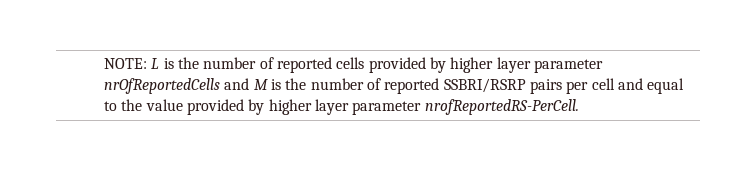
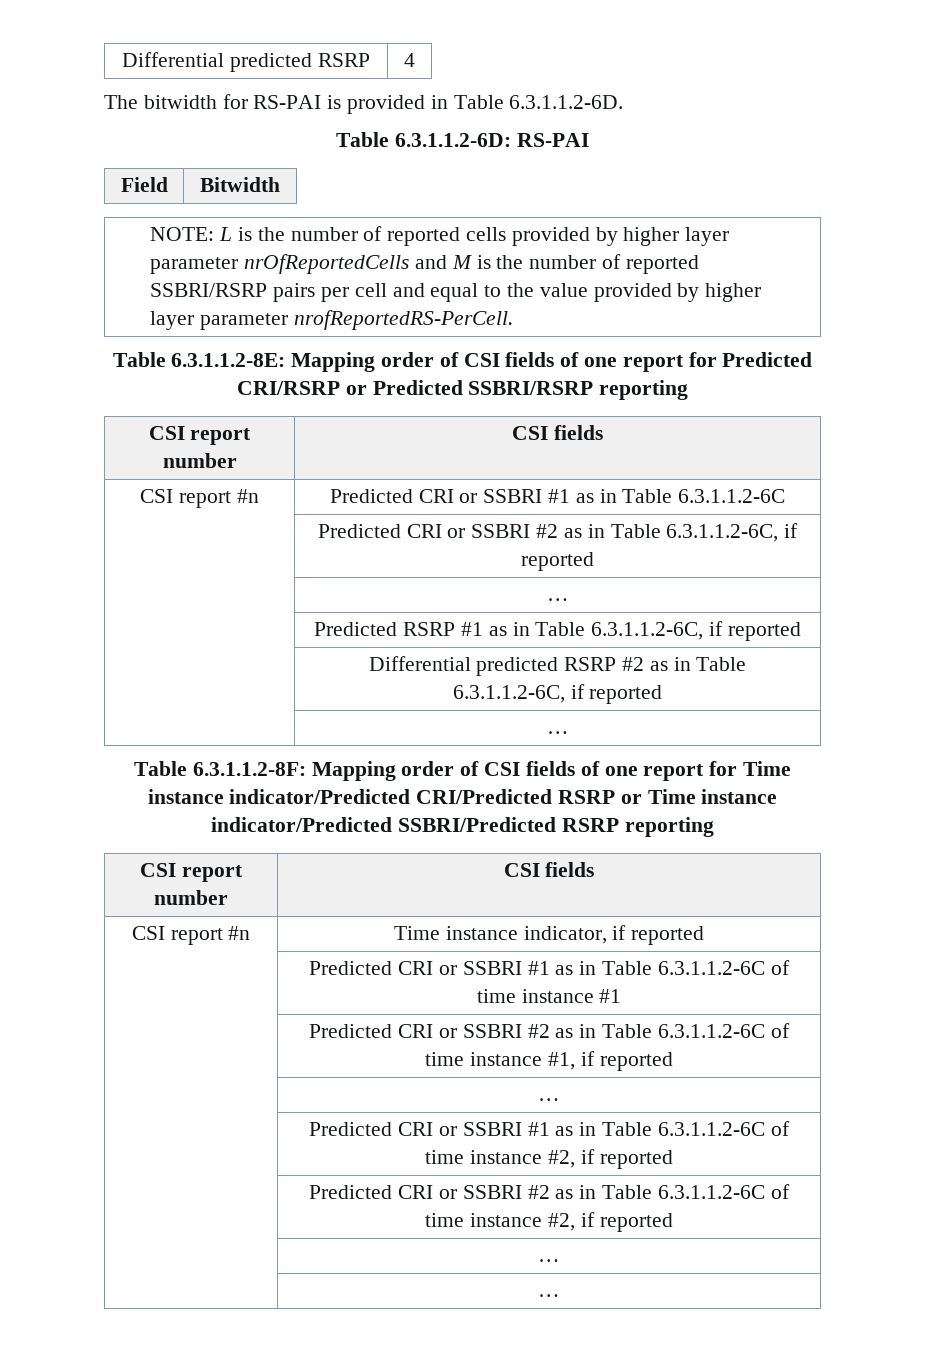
(104, 63) none -> [122,52,370,72] [404,53,415,67] [104,94,624,114] [336,132,589,147] [120,177,168,192] [200,177,280,192] Differential predicted RSRP | 4 // The bitwidth for RS-PAI is provided in Table 6.3.1.1.2-6D. // Table 6.3.1.1.2-6D: RS-PAI // Field | Bitwidth //
(579, 107) none -> [112,352,813,372] [236,380,689,400] [148,426,252,445] [162,453,237,468] [512,425,603,440] [140,489,259,508] [329,489,786,503] [317,523,799,542] [521,552,594,571] [546,598,569,601] [314,621,801,641] [368,656,747,676] [452,684,663,704] [546,731,569,734] [134,761,791,781] [147,789,778,804] [211,817,714,837] [140,863,243,882] [154,890,228,905] [503,862,595,877] [131,926,251,945] [393,925,705,945] [309,960,790,975] [476,989,622,1003] [309,1023,790,1038] [425,1051,673,1071] [538,1098,560,1101] [309,1121,790,1136] [425,1149,673,1169] [309,1184,790,1199] [425,1212,673,1232] [538,1259,560,1262] [538,1294,560,1297] // Table 6.3.1.1.2-8E: Mapping order of CSI fields of one report for Predicted CRI/RSRP or Predicted SSBRI/RSRP reporting // CSI report number | CSI fields // CSI report #n | Predicted CRI or SSBRI #1 as in Table 6.3.1.1.2-6C // | Predicted CRI or SSBRI #2 as in Table 6.3.1.1.2-6C, if reported // | … // | Predicted RSRP #1 as in Table 6.3.1.1.2-6C, if reported // | Differential predicted RSRP #2 as in Table 6.3.1.1.2-6C, if reported // | … // Table 6.3.1.1.2-8F: Mapping order of CSI fields of one report for Time instance indicator/Predicted CRI/Predicted RSRP or Time instance indicator/Predicted SSBRI/Predicted RSRP reporting // CSI report number | CSI fields // CSI report #n | Time instance indicator, if reported // | Predicted CRI or SSBRI #1 as in Table 6.3.1.1.2-6C of time instance #1 // | Predicted CRI or SSBRI #2 as in Table 6.3.1.1.2-6C of time instance #1, if reported // | … // | Predicted CRI or SSBRI #1 as in Table 6.3.1.1.2-6C of time instance #2, if reported // | Predicted CRI or SSBRI #2 as in Table 6.3.1.1.2-6C of time instance #2, if reported // | … // | …

